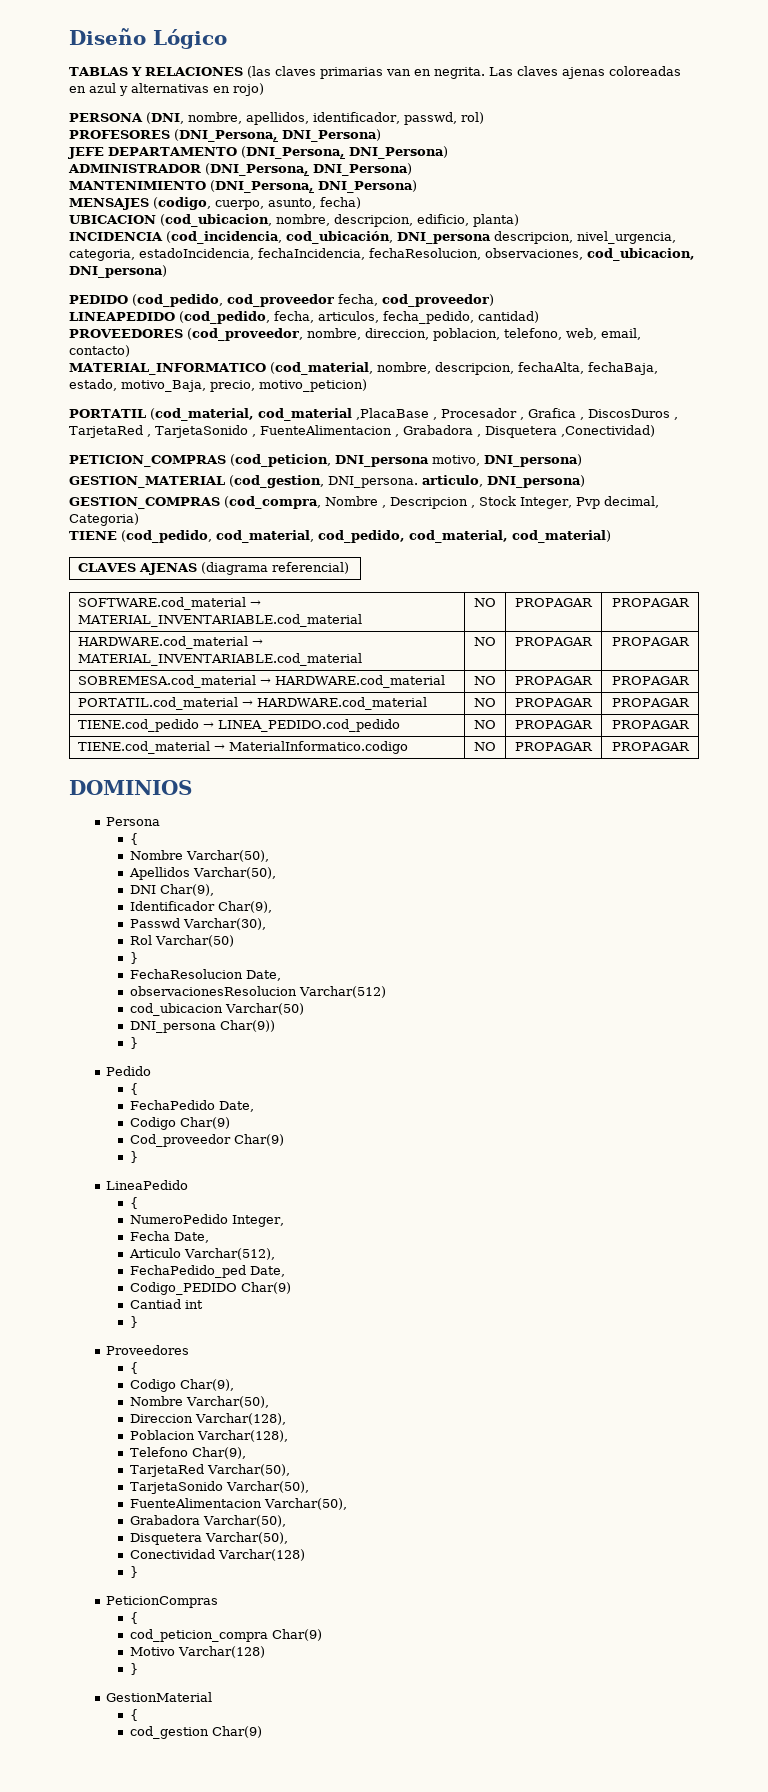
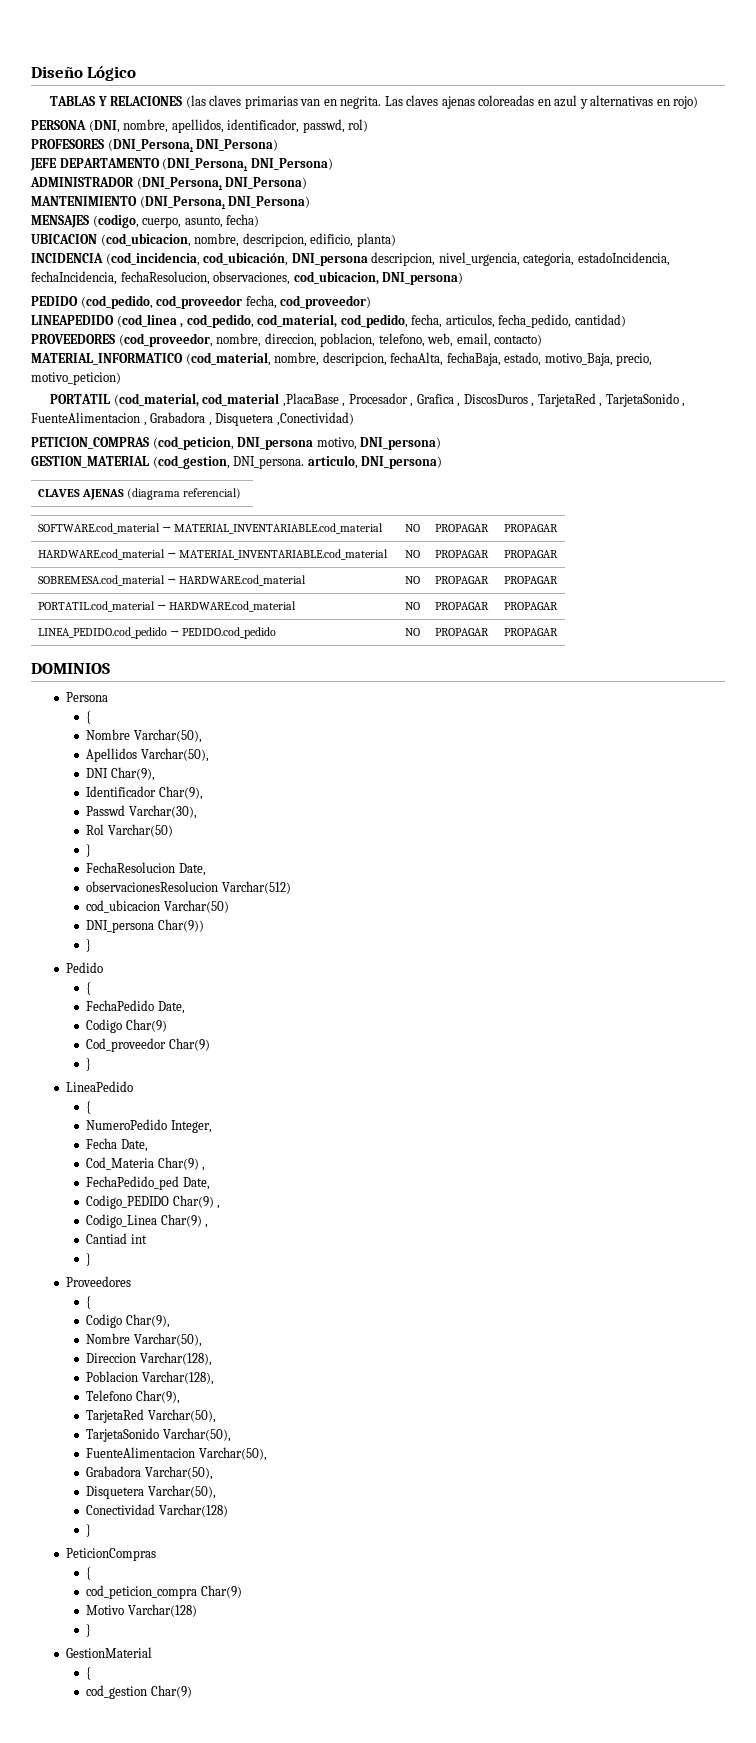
[179,311,270,324] (cod_pedido, -> [116,314,408,328] (cod_linea , cod_pedido, cod_material, cod_pedido,
[69,496,659,509] [69,513,139,526] [69,530,611,543] // GESTION_COMPRAS (cod_compra, Nombre , Descripcion , Stock Integer, Pvp decimal, Categoria) // TIENE (cod_pedido, cod_material, cod_pedido, cod_material, cod_material) -> (443, 462) none
[78,719,401,732] [474,720,496,729] [515,720,594,729] [611,720,690,729] [78,741,409,754] TIENE.cod_pedido → LINEA_PEDIDO.cod_pedido | NO | PROPAGAR | PROPAGAR // TIENE.cod_material → MaterialInformatico.codigo -> [38,627,277,639] LINEA_PEDIDO.cod_pedido → PEDIDO.cod_pedido
[128,1248,275,1260] Articulo Varchar(512), -> [86,1157,206,1171] Cod_Materia Char(9) ,
(291, 1288) none -> [217,1205,221,1209] [86,1214,209,1228] , // Codigo_Linea Char(9) ,

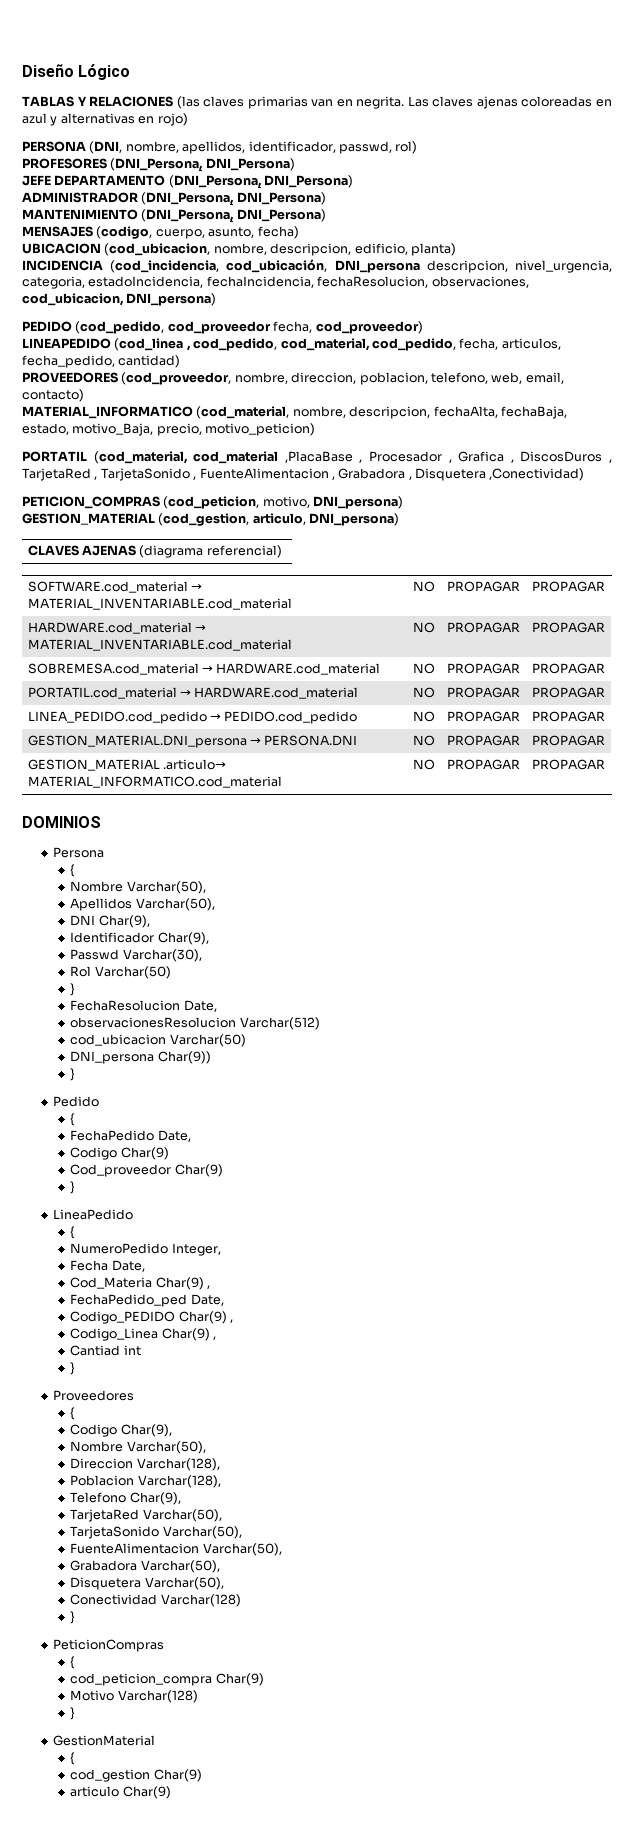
[237,437,314,450] DNI_persona -> (260, 502) none
[233,456,305,469] DNI_persona. -> (250, 519) none
(558, 632) none -> [27,735,358,748] [412,735,435,746] [446,735,520,746] [532,735,605,746] [27,759,227,771] [27,776,282,788] [412,759,435,770] [446,759,520,770] [532,759,605,770] // GESTION_MATERIAL.DNI_persona → PERSONA.DNI | NO | PROPAGAR | PROPAGAR // GESTION_MATERIAL .articulo→ MATERIAL_INFORMATICO.cod_material | NO | PROPAGAR | PROPAGAR
(192, 1691) none -> [70,1786,171,1799] // articulo Char(9)

